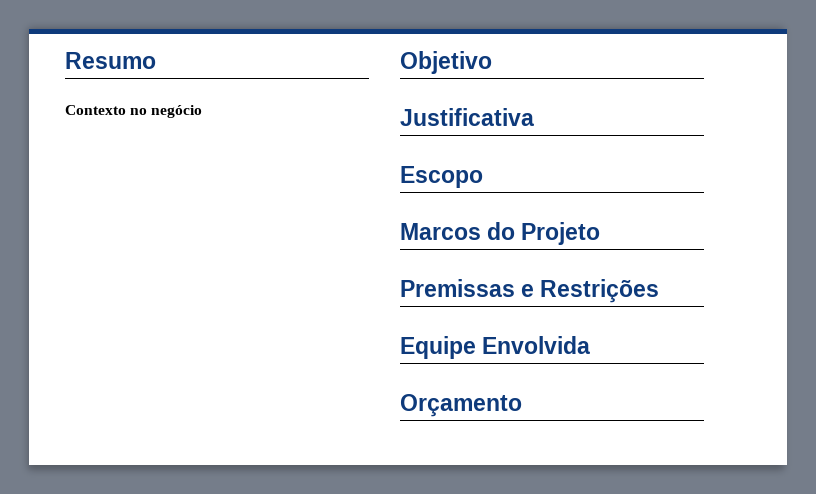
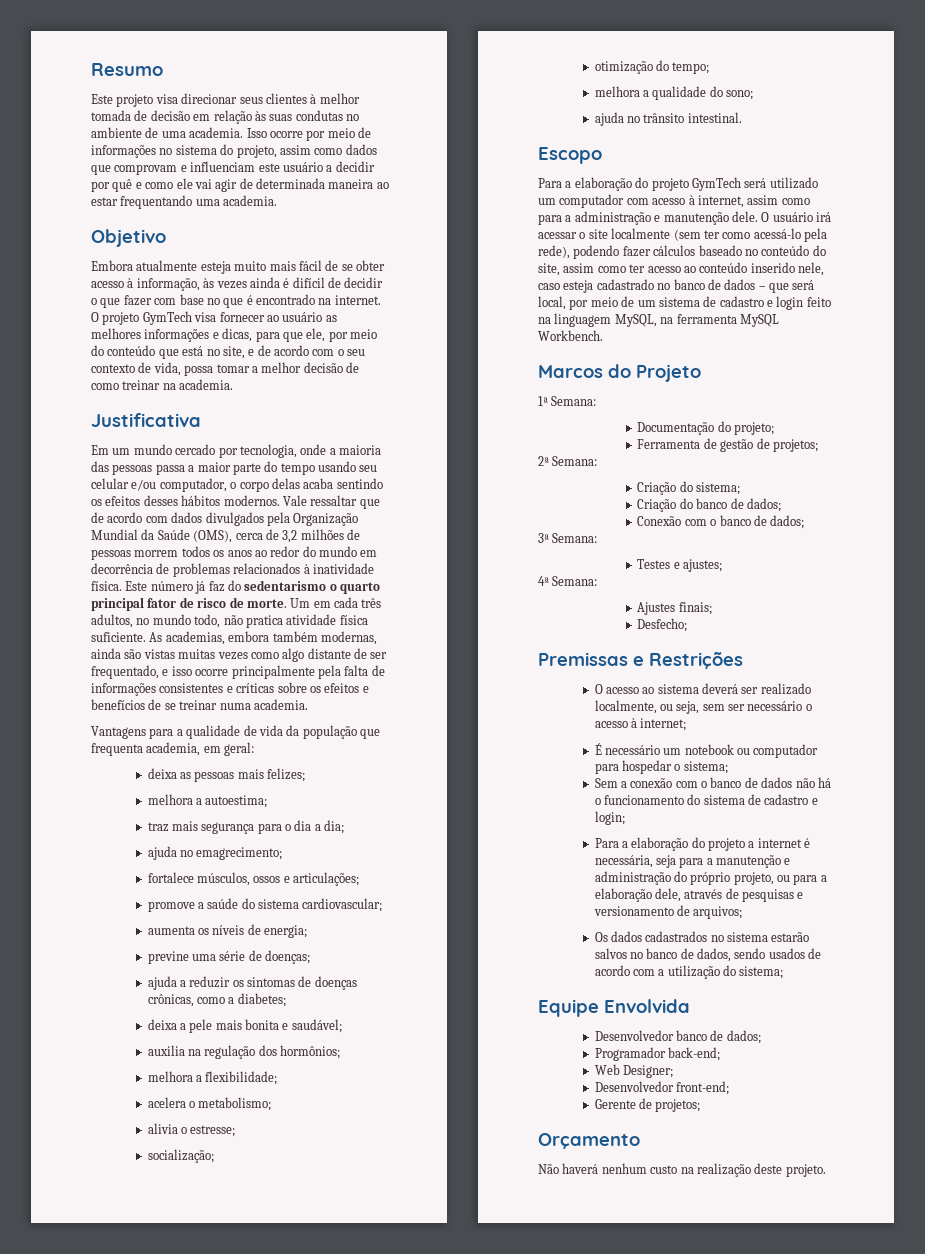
[65,105,203,118] [400,51,492,74] [400,108,534,126] [400,166,483,188] [400,222,601,245] [400,279,660,303] [400,336,591,359] [400,394,522,417] Contexto no negócio // Objetivo // Justificativa // Escopo // Marcos do Projeto // Premissas e Restrições // Equipe Envolvida // Orçamento -> [91,93,360,107] [91,110,359,124] [91,127,371,141] [91,144,377,158] [91,161,375,175] [91,178,389,192] [91,195,278,209] [91,229,166,247] [91,260,385,274] [91,277,384,291] [91,294,381,308] [91,311,337,325] [91,328,377,342] [91,345,366,359] [91,362,359,376] [91,379,234,390] [91,413,201,427] [91,444,381,458] [91,461,378,475] [91,478,383,492] [91,495,380,509] [91,512,359,526] [91,529,360,543] [91,546,378,560] [91,563,374,577] [91,580,380,594] [91,597,382,611] [91,614,368,628] [91,631,377,645] [91,648,388,662] [91,665,385,679] [91,682,369,696] [91,699,308,710] [91,725,380,739] [91,742,255,756] [147,768,306,782] [147,794,268,808] [147,820,345,834] [147,846,283,860] [147,872,360,886] [147,898,383,912] [147,924,308,938] [147,950,311,964] [147,976,357,990] [147,993,286,1007] [147,1019,342,1033] [147,1045,341,1059] [147,1071,278,1085] [147,1097,272,1111] [147,1123,236,1137] [147,1149,214,1163] [594,60,710,74] [594,86,754,100] [594,112,742,126] [538,147,602,164] [538,177,818,191] [538,194,810,208] [538,211,831,225] [538,228,827,242] [538,245,826,259] [538,262,824,276] [538,279,815,293] [538,296,831,310] [538,313,779,327] [538,330,603,341] [538,364,701,382] [538,396,597,406] [637,421,775,435] [637,438,818,452] [538,456,598,466] [637,481,741,495] [637,498,781,512] [637,515,805,529] [538,533,598,543] [637,559,723,572] [538,576,598,586] [637,602,712,615] [637,618,688,632] [538,652,743,669] [594,683,811,695] [594,700,812,714] [594,718,687,731] [594,743,819,758] [594,760,728,774] [594,777,831,788] [594,794,818,805] [594,811,625,825] [594,837,811,851] [594,855,791,868] [594,871,827,885] [594,888,804,902] [593,905,743,919] [594,931,810,942] [594,948,822,962] [594,965,784,979] [538,999,690,1017] [594,1030,761,1044] [594,1047,720,1061] [594,1064,673,1078] [594,1081,729,1095] [594,1098,701,1112] [538,1133,640,1149] [538,1163,826,1177] Este projeto visa direcionar seus clientes à melhor tomada de decisão em relação às suas condutas no ambiente de uma academia. Isso ocorre por meio de informações no sistema do projeto, assim como dados que comprovam e influenciam este usuário a decidir por quê e como ele vai agir de determinada maneira ao estar frequentando uma academia. // Objetivo // Embora atualmente esteja muito mais fácil de se obter acesso à informação, às vezes ainda é difícil de decidir o que fazer com base no que é encontrado na internet. O projeto GymTech visa fornecer ao usuário as melhores informações e dicas, para que ele, por meio do conteúdo que está no site, e de acordo com o seu contexto de vida, possa tomar a melhor decisão de como treinar na academia. // Justificativa // Em um mundo cercado por tecnologia, onde a maioria das pessoas passa a maior parte do tempo usando seu celular e/ou computador, o corpo delas acaba sentindo os efeitos desses hábitos modernos. Vale ressaltar que de acordo com dados divulgados pela Organização Mundial da Saúde (OMS), cerca de 3,2 milhões de pessoas morrem todos os anos ao redor do mundo em decorrência de problemas relacionados à inatividade física. Este número já faz do sedentarismo o quarto principal fator de risco de morte. Um em cada três adultos, no mundo todo, não pratica atividade física suficiente. As academias, embora também modernas, ainda são vistas muitas vezes como algo distante de ser frequentado, e isso ocorre principalmente pela falta de informações consistentes e críticas sobre os efeitos e benefícios de se treinar numa academia. // Vantagens para a qualidade de vida da população que frequenta academia, em geral: // deixa as pessoas mais felizes; // melhora a autoestima; // traz mais segurança para o dia a dia; // ajuda no emagrecimento; // fortalece músculos, ossos e articulações; // promove a saúde do sistema cardiovascular; // aumenta os níveis de energia; // previne uma série de doenças; // ajuda a reduzir os sintomas de doenças crônicas, como a diabetes; // deixa a pele mais bonita e saudável; // auxilia na regulação dos hormônios; // melhora a flexibilidade; // acelera o metabolismo; // alivia o estresse; // socialização; // otimização do tempo; // melhora a qualidade do sono; // ajuda no trânsito intestinal. // Escopo // Para a elaboração do projeto GymTech será utilizado um computador com acesso à internet, assim como para a administração e manutenção dele. O usuário irá acessar o site localmente (sem ter como acessá-lo pela rede), podendo fazer cálculos baseado no conteúdo do site, assim como ter acesso ao conteúdo inserido nele, caso esteja cadastrado no banco de dados – que será local, por meio de um sistema de cadastro e login feito na linguagem MySQL, na ferramenta MySQL Workbench. // Marcos do Projeto // 1ª Semana: // Documentação do projeto; // Ferramenta de gestão de projetos; // 2ª Semana: // Criação do sistema; // Criação do banco de dados; // Conexão com o banco de dados; // 3ª Semana: // Testes e ajustes; // 4ª Semana: // Ajustes finais; // Desfecho; // Premissas e Restrições // O acesso ao sistema deverá ser realizado localmente, ou seja, sem ser necessário o acesso à internet; // É necessário um notebook ou computador para hospedar o sistema; // Sem a conexão com o banco de dados não há o funcionamento do sistema de cadastro e login; // Para a elaboração do projeto a internet é necessária, seja para a manutenção e administração do próprio projeto, ou para a elaboração dele, através de pesquisas e versionamento de arquivos; // Os dados cadastrados no sistema estarão salvos no banco de dados, sendo usados de acordo com a utilização do sistema; // Equipe Envolvida // Desenvolvedor banco de dados; // Programador back-end; // Web Designer; // Desenvolvedor front-end; // Gerente de projetos; // Orçamento // Não haverá nenhum custo na realização deste projeto.

